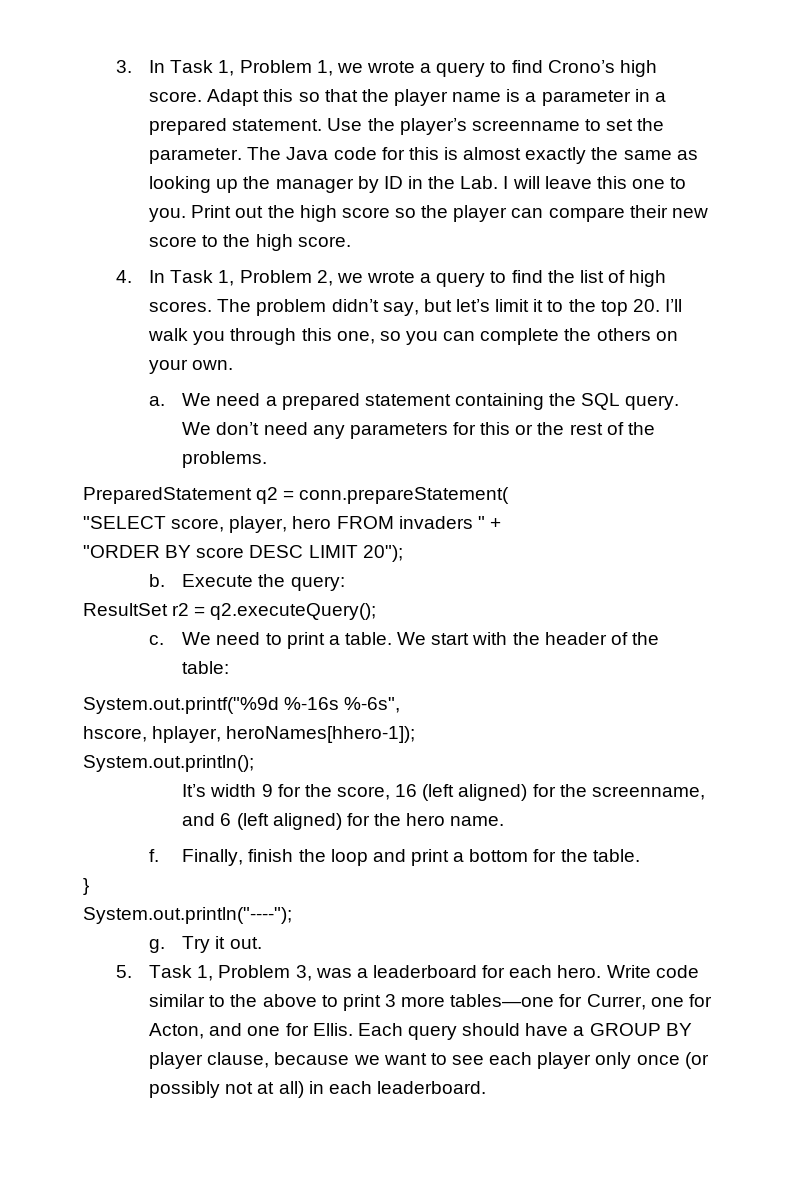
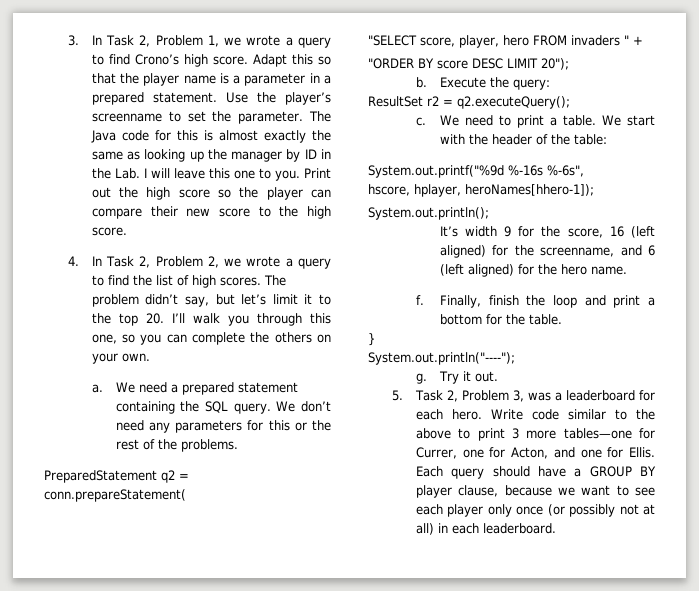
[218,60,235,76] 1, -> [139,35,151,47] 2,
[218,270,235,286] 1, -> [139,256,151,268] 2,
[197,965,214,981] 1, -> [446,390,458,402] 2,

